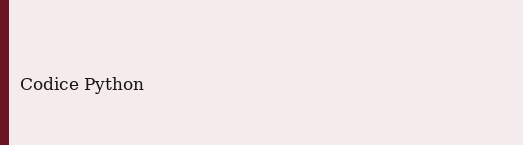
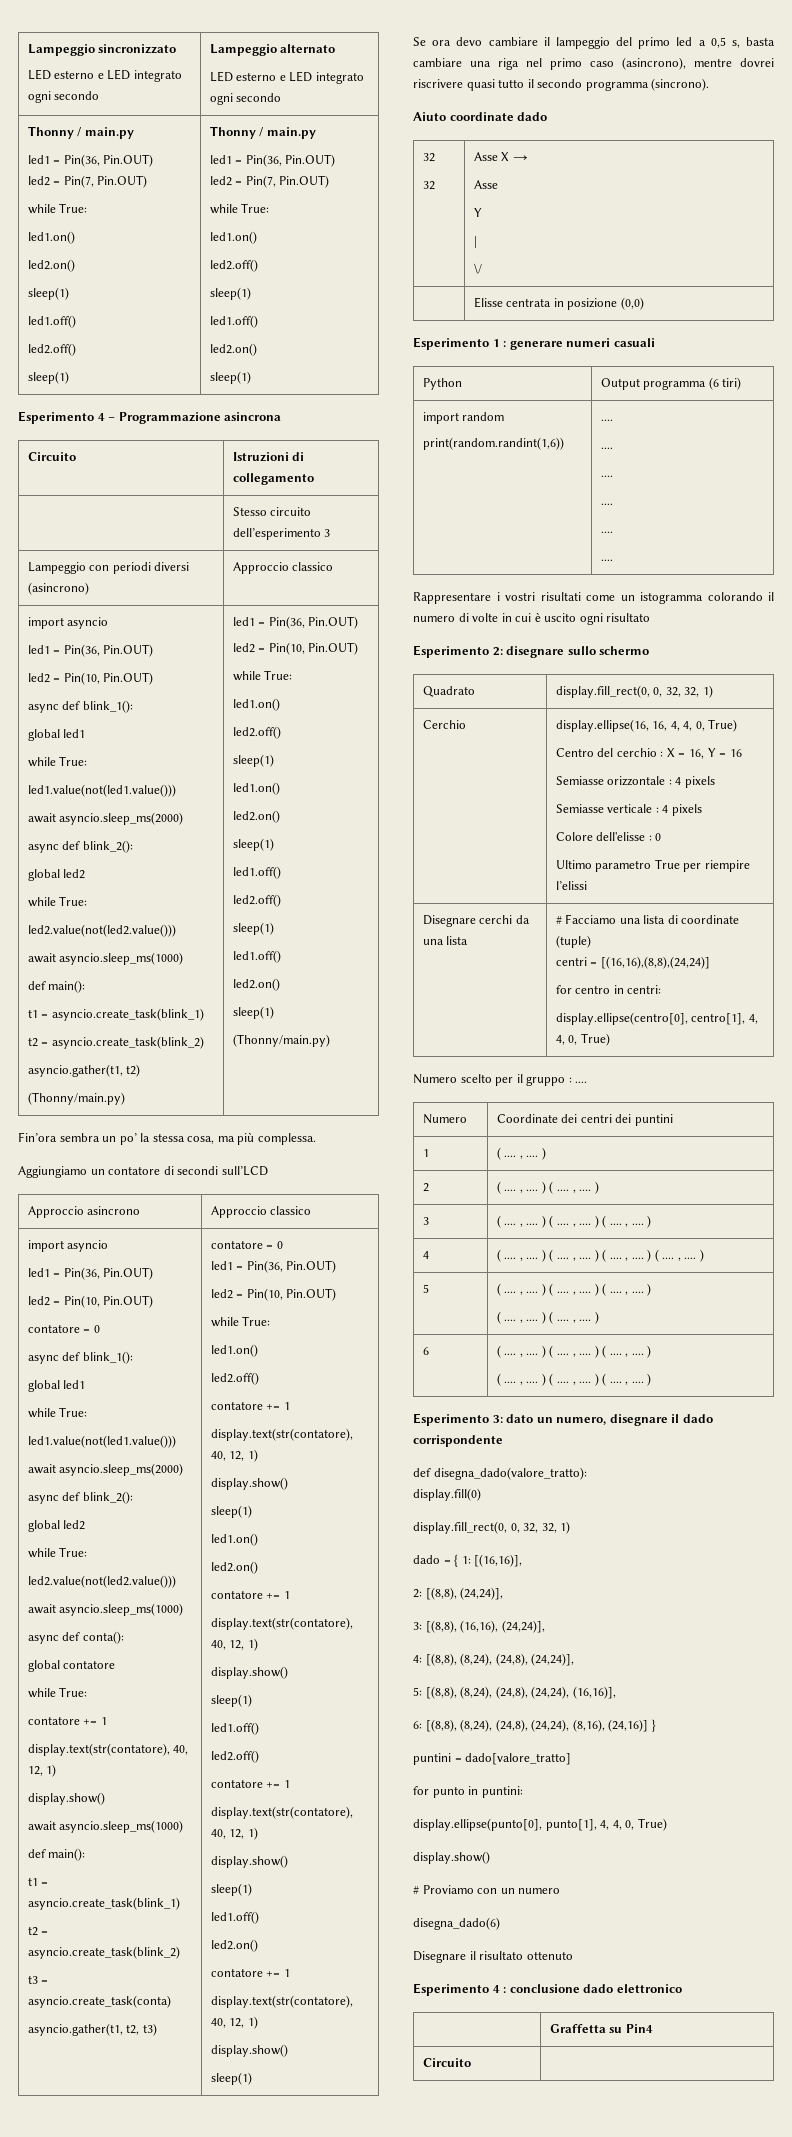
[20,77,144,94] Codice Python -> [27,44,177,56] [27,69,182,82] [27,91,100,103] [209,44,336,56] [209,71,364,84] [209,93,282,105] [27,126,134,139] [27,154,154,167] [27,175,148,188] [27,203,88,214] [27,231,75,244] [27,259,75,272] [27,287,69,300] [27,315,76,328] [27,343,76,356] [27,371,69,384] [209,126,316,139] [209,154,336,167] [209,175,330,188] [209,203,270,214] [209,231,257,244] [209,259,258,272] [209,287,251,300] [209,315,258,328] [209,343,257,356] [209,371,251,384] [18,411,282,424] [27,452,76,461] [232,452,305,462] [232,473,314,485] [232,507,312,516] [232,528,331,540] [27,562,190,574] [27,582,89,595] [232,562,334,574] [27,617,109,629] [27,644,154,657] [27,672,154,685] [27,700,133,713] [27,729,86,741] [27,756,88,767] [27,784,176,797] [27,812,184,825] [27,840,133,853] [27,869,86,881] [27,896,88,907] [27,924,176,937] [27,952,184,965] [27,980,86,993] [27,1008,204,1021] [27,1036,204,1049] [27,1064,141,1077] [27,1092,125,1105] [232,616,359,629] [232,642,359,655] [232,670,293,681] [232,698,280,711] [232,726,281,739] [232,754,274,767] [232,782,280,795] [232,810,280,823] [232,838,274,851] [232,866,281,879] [232,894,281,907] [232,922,274,935] [232,950,281,963] [232,978,280,991] [232,1006,274,1019] [232,1034,330,1047] [18,1132,316,1145] [18,1166,268,1178] [27,1206,141,1218] [210,1206,312,1218] [27,1240,109,1252] [27,1267,154,1280] [27,1295,154,1308] [27,1324,100,1333] [27,1351,133,1364] [27,1380,86,1392] [27,1407,88,1418] [27,1435,176,1448] [27,1463,184,1476] [27,1491,133,1504] [27,1520,86,1532] [27,1547,88,1558] [27,1575,176,1588] [27,1603,184,1616] [27,1631,124,1644] [27,1660,116,1672] [27,1687,88,1698] [27,1716,107,1725] [27,1743,189,1756] [27,1764,57,1777] [27,1792,105,1805] [27,1820,184,1833] [27,1848,86,1861] [27,1877,49,1886] [27,1897,180,1910] [27,1926,49,1936] [27,1946,180,1959] [27,1975,49,1984] [27,1995,171,2008] [27,2023,157,2036] [210,1240,283,1249] [210,1260,337,1273] [210,1288,337,1301] [210,1316,271,1327] [210,1344,258,1357] [210,1372,259,1385] [210,1401,290,1410] [210,1428,353,1441] [210,1449,258,1462] [210,1477,288,1490] [210,1505,252,1518] [210,1533,258,1546] [210,1561,258,1574] [210,1590,290,1599] [210,1617,353,1630] [210,1638,258,1651] [210,1666,288,1679] [210,1694,252,1707] [210,1722,259,1735] [210,1750,259,1763] [210,1779,290,1788] [210,1806,353,1819] [210,1827,258,1840] [210,1855,288,1868] [210,1883,252,1896] [210,1911,259,1924] [210,1939,258,1952] [210,1968,290,1977] [210,1995,353,2008] [210,2016,258,2029] [210,2044,288,2057] [210,2072,252,2085] [413,37,775,49] [413,57,774,70] [413,78,710,91] [413,112,548,121] [422,153,435,162] [422,181,435,190] [473,152,528,161] [473,180,498,189] [473,208,482,217] [473,236,477,248] [473,263,482,274] [473,297,644,310] [413,337,655,350] [422,378,462,390] [600,377,742,390] [422,412,505,424] [422,437,564,450] [600,419,613,421] [600,447,613,449] [600,475,613,477] [600,503,613,505] [600,531,613,533] [600,559,613,561] [413,592,774,604] [413,612,651,625] [413,645,650,658] [422,686,475,697] [555,685,713,698] [422,720,466,729] [555,719,738,732] [555,748,742,759] [555,776,715,788] [555,804,702,816] [555,832,662,841] [555,859,750,872] [555,881,587,890] [422,915,530,927] [422,936,469,945] [555,914,740,925] [555,935,591,948] [555,956,710,969] [555,985,662,994] [555,1012,758,1025] [555,1033,610,1046] [413,1074,588,1086] [422,1114,467,1124] [496,1114,673,1126] [422,1149,429,1157] [496,1147,546,1160] [422,1183,429,1192] [496,1181,599,1194] [422,1217,429,1225] [496,1215,652,1228] [422,1251,429,1259] [496,1249,704,1262] [422,1284,429,1293] [496,1283,652,1296] [496,1311,599,1324] [422,1347,429,1355] [496,1345,652,1358] [496,1373,652,1386] [413,1413,713,1426] [413,1435,503,1447] [413,1467,587,1480] [413,1488,481,1501] [413,1521,571,1534] [413,1554,523,1567] [413,1587,504,1600] [413,1620,545,1633] [413,1653,575,1666] [413,1686,616,1699] [413,1719,656,1732] [413,1753,572,1765] [413,1786,523,1798] [413,1818,667,1831] [413,1851,490,1864] [413,1885,561,1895] [413,1917,500,1930] [413,1951,573,1963] [413,1983,682,1996] [549,2024,653,2033] [422,2058,471,2067] Lampeggio sincronizzato // LED esterno e LED integrato ogni secondo | Lampeggio alternato // LED esterno e LED integrato ogni secondo // Thonny / main.py // led1 = Pin(36, Pin.OUT) // led2 = Pin(7, Pin.OUT) // while True: // led1.on() // led2.on() // sleep(1) // led1.off() // led2.off() // sleep(1) | Thonny / main.py // led1 = Pin(36, Pin.OUT) // led2 = Pin(7, Pin.OUT) // while True: // led1.on() // led2.off() // sleep(1) // led1.off() // led2.on() // sleep(1) // Esperimento 4 – Programmazione asincrona // Circuito | Istruzioni di collegamento // | Stesso circuito dell’esperimento 3 // Lampeggio con periodi diversi (asincrono) | Approccio classico // import asyncio // led1 = Pin(36, Pin.OUT) // led2 = Pin(10, Pin.OUT) // async def blink_1(): // global led1 // while True: // led1.value(not(led1.value())) // await asyncio.sleep_ms(2000) // async def blink_2(): // global led2 // while True: // led2.value(not(led2.value())) // await asyncio.sleep_ms(1000) // def main(): // t1 = asyncio.create_task(blink_1) // t2 = asyncio.create_task(blink_2) // asyncio.gather(t1, t2) // (Thonny/main.py) | led1 = Pin(36, Pin.OUT) // led2 = Pin(10, Pin.OUT) // while True: // led1.on() // led2.off() // sleep(1) // led1.on() // led2.on() // sleep(1) // led1.off() // led2.off() // sleep(1) // led1.off() // led2.on() // sleep(1) // (Thonny/main.py) // Fin’ora sembra un po’ la stessa cosa, ma più complessa. // Aggiungiamo un contatore di secondi sull’LCD // Approccio asincrono | Approccio classico // import asyncio // led1 = Pin(36, Pin.OUT) // led2 = Pin(10, Pin.OUT) // contatore = 0 // async def blink_1(): // global led1 // while True: // led1.value(not(led1.value())) // await asyncio.sleep_ms(2000) // async def blink_2(): // global led2 // while True: // led2.value(not(led2.value())) // await asyncio.sleep_ms(1000) // async def conta(): // global contatore // while True: // contatore += 1 // display.text(str(contatore), 40, 12, 1) // display.show() // await asyncio.sleep_ms(1000) // def main(): // t1 = asyncio.create_task(blink_1) // t2 = asyncio.create_task(blink_2) // t3 = asyncio.create_task(conta) // asyncio.gather(t1, t2, t3) | contatore = 0 // led1 = Pin(36, Pin.OUT) // led2 = Pin(10, Pin.OUT) // while True: // led1.on() // led2.off() // contatore += 1 // display.text(str(contatore), 40, 12, 1) // display.show() // sleep(1) // led1.on() // led2.on() // contatore += 1 // display.text(str(contatore), 40, 12, 1) // display.show() // sleep(1) // led1.off() // led2.off() // contatore += 1 // display.text(str(contatore), 40, 12, 1) // display.show() // sleep(1) // led1.off() // led2.on() // contatore += 1 // display.text(str(contatore), 40, 12, 1) // display.show() // sleep(1) // Se ora devo cambiare il lampeggio del primo led a 0,5 s, basta cambiare una riga nel primo caso (asincrono), mentre dovrei riscrivere quasi tutto il secondo programma (sincrono). // Aiuto coordinate dado // 32 // 32 | Asse X → // Asse // Y // | // \/ // | Elisse centrata in posizione (0,0) // Esperimento 1 : generare numeri casuali // Python | Output programma (6 tiri) // import random // print(random.randint(1,6)) | .... // .... // .... // .... // .... // .... // Rappresentare i vostri risultati come un istogramma colorando il numero di volte in cui è uscito ogni risultato // Esperimento 2: disegnare sullo schermo // Quadrato | display.fill_rect(0, 0, 32, 32, 1) // Cerchio | display.ellipse(16, 16, 4, 4, 0, True) // Centro del cerchio : X = 16, Y = 16 // Semiasse orizzontale : 4 pixels // Semiasse verticale : 4 pixels // Colore dell'elisse : 0 // Ultimo parametro True per riempire l’elissi // Disegnare cerchi da una lista | # Facciamo una lista di coordinate (tuple) // centri = [(16,16),(8,8),(24,24)] // for centro in centri: // display.ellipse(centro[0], centro[1], 4, 4, 0, True) // Numero scelto per il gruppo : .... // Numero | Coordinate dei centri dei puntini // 1 | ( .... , .... ) // 2 | ( .... , .... ) ( .... , .... ) // 3 | ( .... , .... ) ( .... , .... ) ( .... , .... ) // 4 | ( .... , .... ) ( .... , .... ) ( .... , .... ) ( .... , .... ) // 5 | ( .... , .... ) ( .... , .... ) ( .... , .... ) // ( .... , .... ) ( .... , .... ) // 6 | ( .... , .... ) ( .... , .... ) ( .... , .... ) // ( .... , .... ) ( .... , .... ) ( .... , .... ) // Esperimento 3: dato un numero, disegnare il dado corrispondente // def disegna_dado(valore_tratto): // display.fill(0) // display.fill_rect(0, 0, 32, 32, 1) // dado = { 1: [(16,16)], // 2: [(8,8), (24,24)], // 3: [(8,8), (16,16), (24,24)], // 4: [(8,8), (8,24), (24,8), (24,24)], // 5: [(8,8), (8,24), (24,8), (24,24), (16,16)], // 6: [(8,8), (8,24), (24,8), (24,24), (8,16), (24,16)] } // puntini = dado[valore_tratto] // for punto in puntini: // display.ellipse(punto[0], punto[1], 4, 4, 0, True) // display.show() // # Proviamo con un numero // disegna_dado(6) // Disegnare il risultato ottenuto // Esperimento 4 : conclusione dado elettronico // | Graffetta su Pin4 // Circuito |

